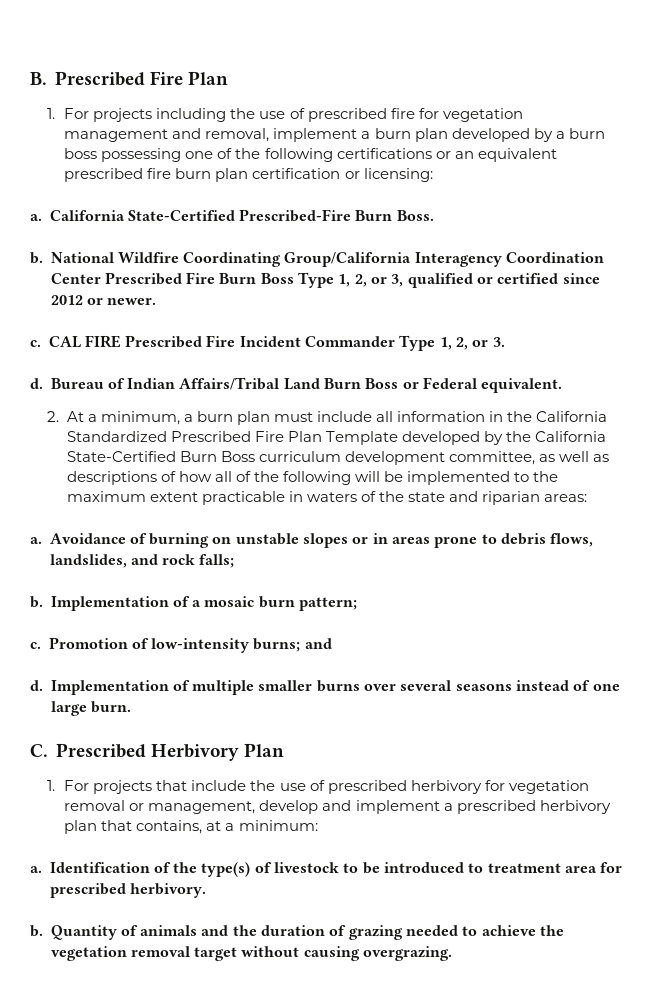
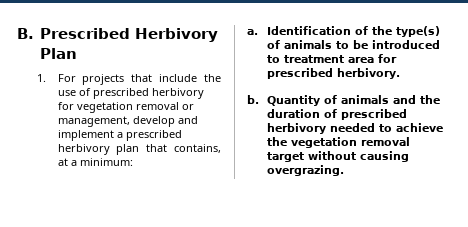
[149,71,228,85] [47,108,523,122] [64,128,605,142] [64,148,557,162] [64,168,433,182] [30,209,434,222] [30,252,605,267] [50,272,600,288] [50,295,157,305] [30,335,505,351] [30,377,563,393] [47,411,608,425] [66,431,607,445] [66,451,610,465] [66,471,559,485] [66,491,588,505] [30,533,594,548] [49,554,235,568] [30,596,358,611] [30,637,332,653] [30,680,620,695] [50,701,131,716] [30,743,146,758] Fire Plan // 1. For projects including the use of prescribed fire for vegetation management and removal, implement a burn plan developed by a burn boss possessing one of the following certifications or an equivalent prescribed fire burn plan certification or licensing: // a. California State-Certified Prescribed-Fire Burn Boss. // b. National Wildfire Coordinating Group/California Interagency Coordination Center Prescribed Fire Burn Boss Type 1, 2, or 3, qualified or certified since 2012 or newer. // c. CAL FIRE Prescribed Fire Incident Commander Type 1, 2, or 3. // d. Bureau of Indian Affairs/Tribal Land Burn Boss or Federal equivalent. // 2. At a minimum, a burn plan must include all information in the California Standardized Prescribed Fire Plan Template developed by the California State-Certified Burn Boss curriculum development committee, as well as descriptions of how all of the following will be implemented to the maximum extent practicable in waters of the state and riparian areas: // a. Avoidance of burning on unstable slopes or in areas prone to debris flows, landslides, and rock falls; // b. Implementation of a mosaic burn pattern; // c. Promotion of low-intensity burns; and // d. Implementation of multiple smaller burns over several seasons instead of one large burn. // C. Prescribed -> (130, 33) none
[274,862,340,873] livestock -> [284,40,333,49] animals
[348,925,403,940] grazing -> [341,109,408,120] [267,123,327,134] prescribed herbivory

